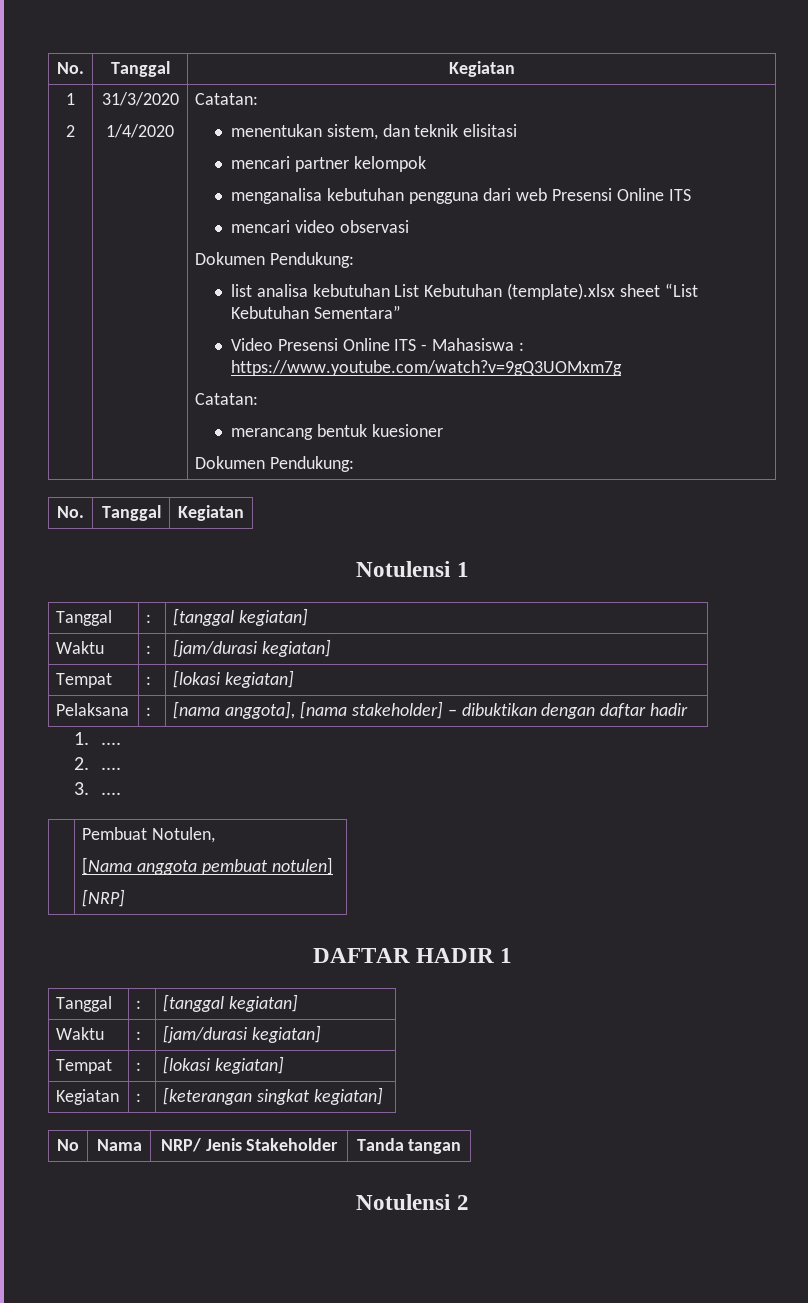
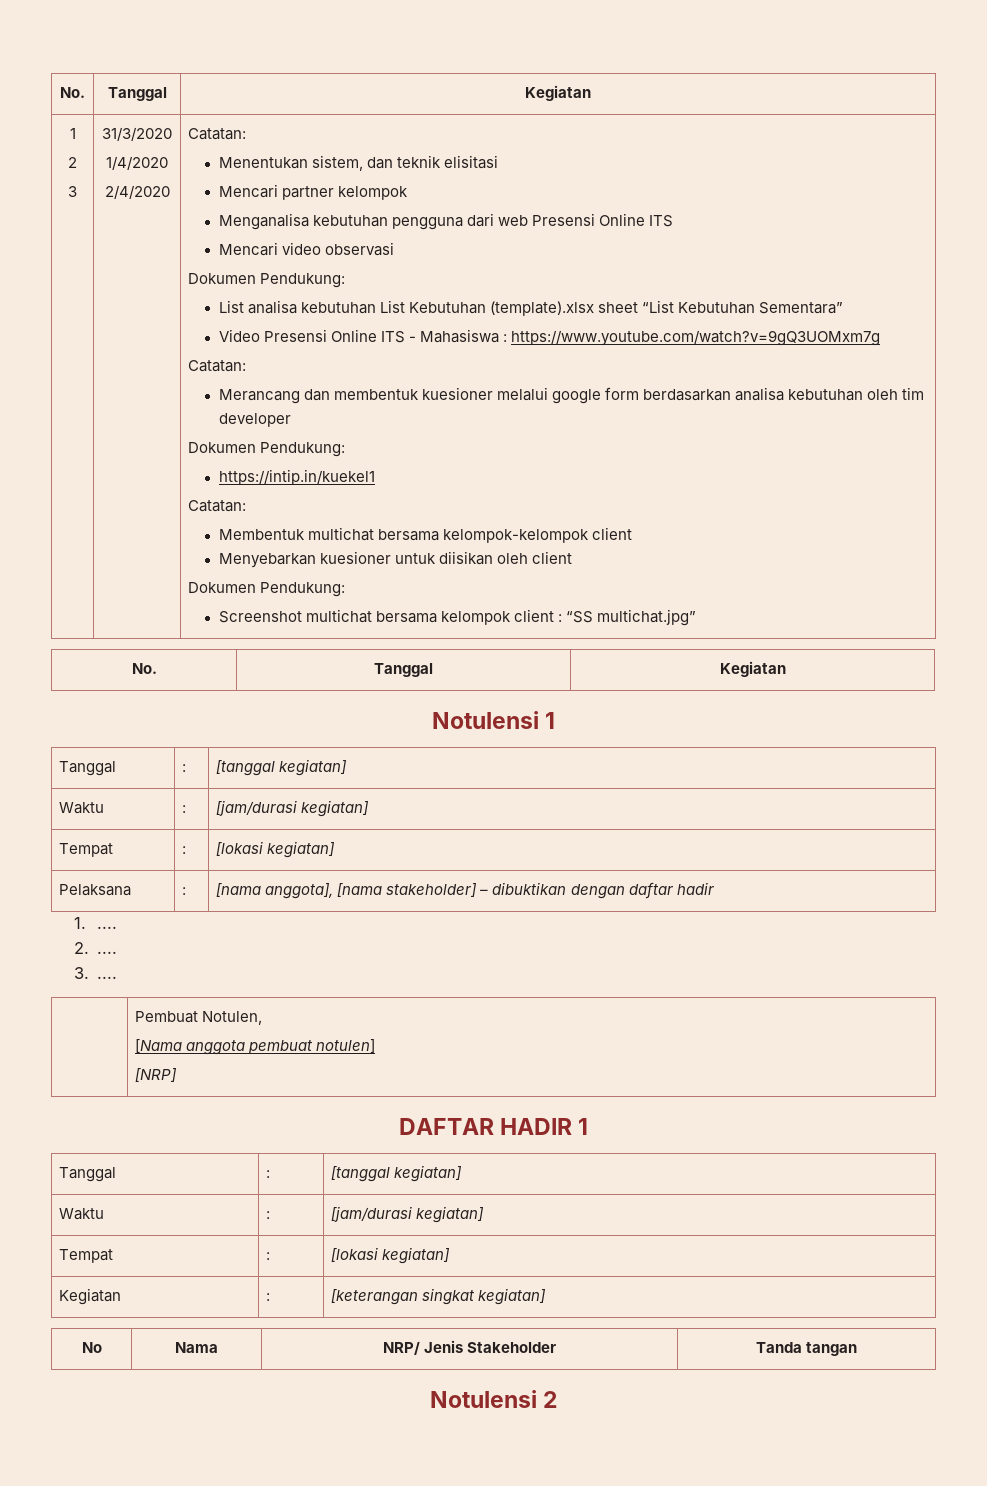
(75, 131) none -> [68,186,77,197] // 3
[195,93,259,105] [230,124,322,137] | Catatan: // menentukan -> [104,185,170,199] [188,128,247,140] [218,157,308,169] // 2/4/2020 | Catatan: // Menentukan
[230,156,290,169] mencari -> [218,184,278,198] Mencari
[230,188,322,204] menganalisa -> [218,213,309,230] Menganalisa
[230,220,290,233] mencari -> [218,242,278,256] Mencari
[230,284,252,297] list -> [218,300,244,313] List
[230,424,443,440] [195,456,355,472] merancang bentuk kuesioner // Dokumen Pendukung: -> [218,387,925,404] [218,413,291,427] [188,442,346,457] [218,469,375,485] [188,500,247,512] [218,527,632,543] [218,551,572,568] [188,582,346,597] [218,609,696,626] Merancang dan membentuk kuesioner melalui google form berdasarkan analisa kebutuhan oleh tim developer // Dokumen Pendukung: // https://intip.in/kuekel1 // Catatan: // Membentuk multichat bersama kelompok-kelompok client // Menyebarkan kuesioner untuk diisikan oleh client // Dokumen Pendukung: // Screenshot multichat bersama kelompok client : “SS multichat.jpg”

